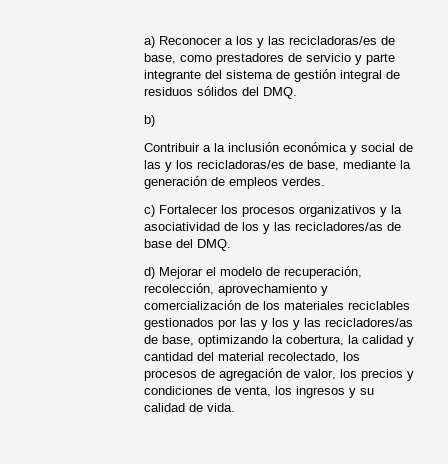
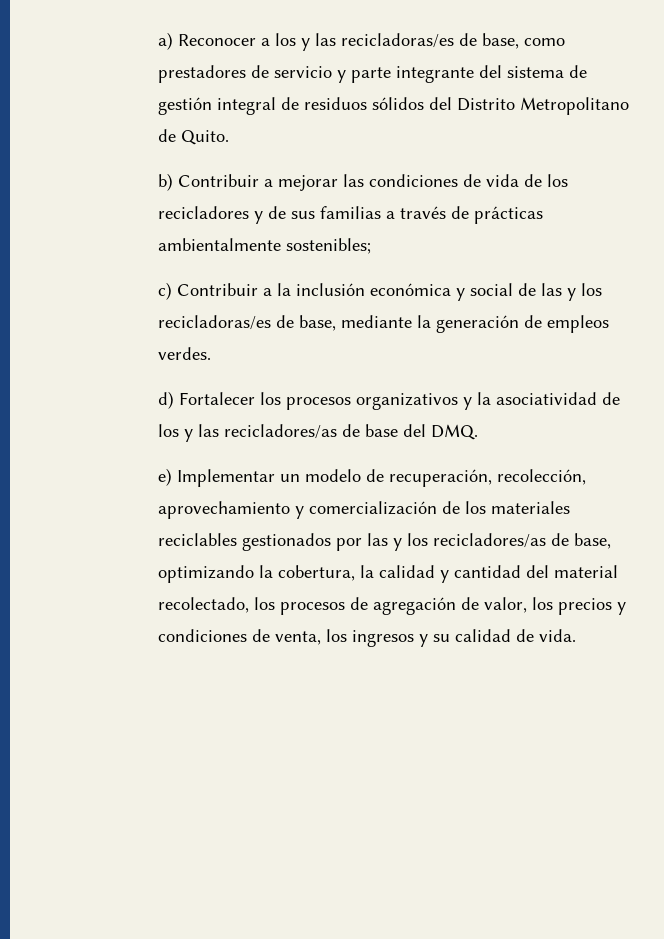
[262,87,297,99] [143,115,155,127] DMQ. // b) // -> [457,97,630,115] [158,129,230,145] [158,173,569,191] [158,206,544,224] [158,238,372,254] [158,282,173,300] Distrito Metropolitano de Quito. // b) Contribuir a mejorar las condiciones de vida de los recicladores y de sus familias a través de prácticas ambientalmente sostenibles; // c)
[143,205,155,217] c) -> [158,391,175,409] d)
[143,267,216,279] d) Mejorar el -> [158,468,301,487] e) Implementar un
[292,318,321,330] y las -> (429, 539) none

